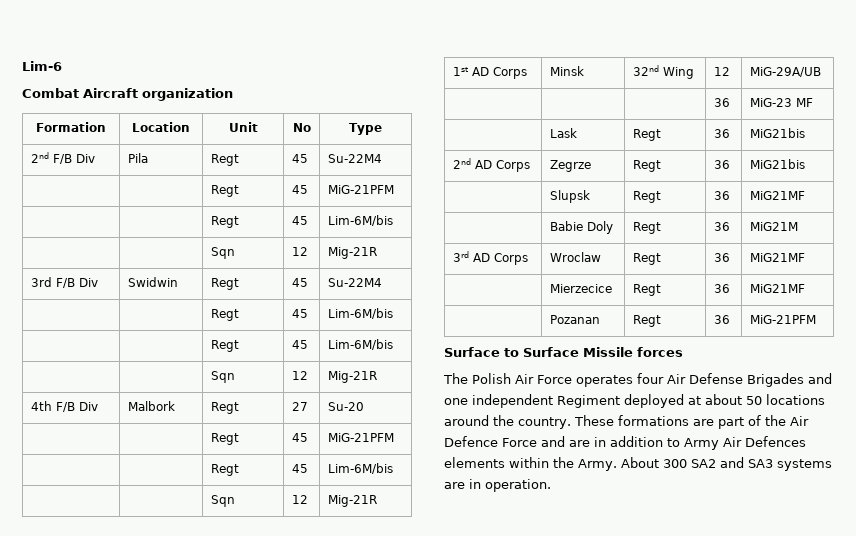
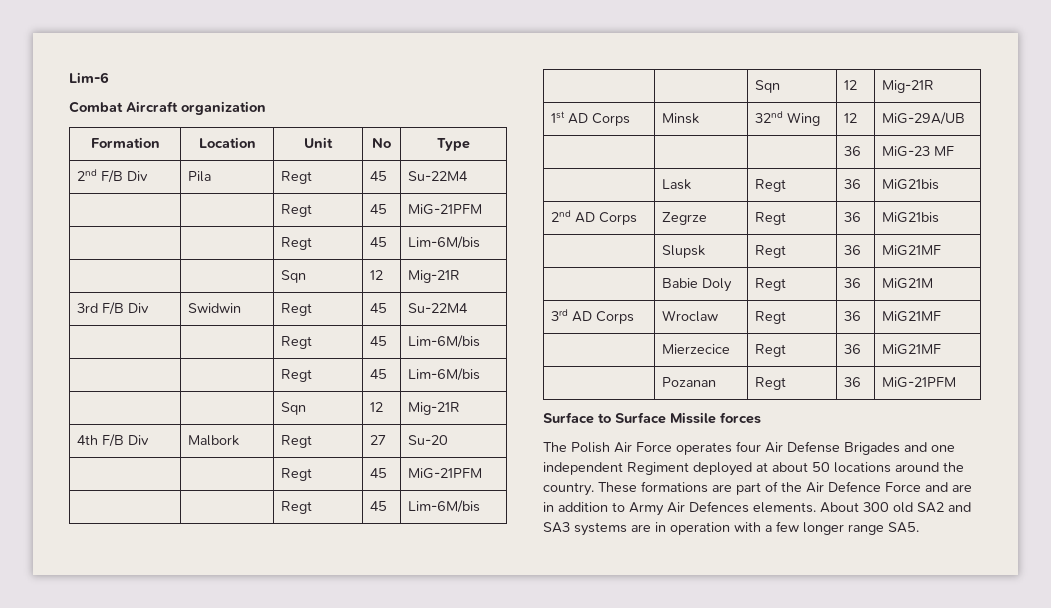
[444,457,617,471] elements within the Army. -> [753,502,816,513] elements.
(687, 463) none -> [893,502,913,513] old
[485,479,551,492] operation. -> [670,521,919,535] operation with a few longer range SA5.

